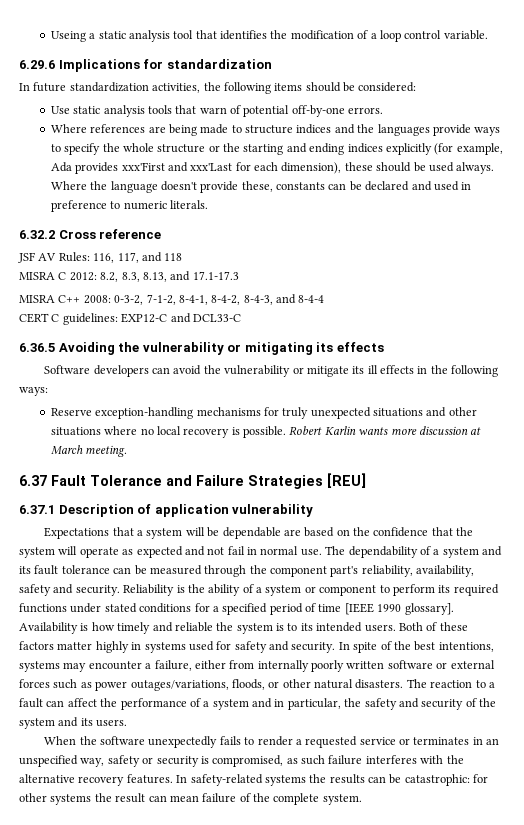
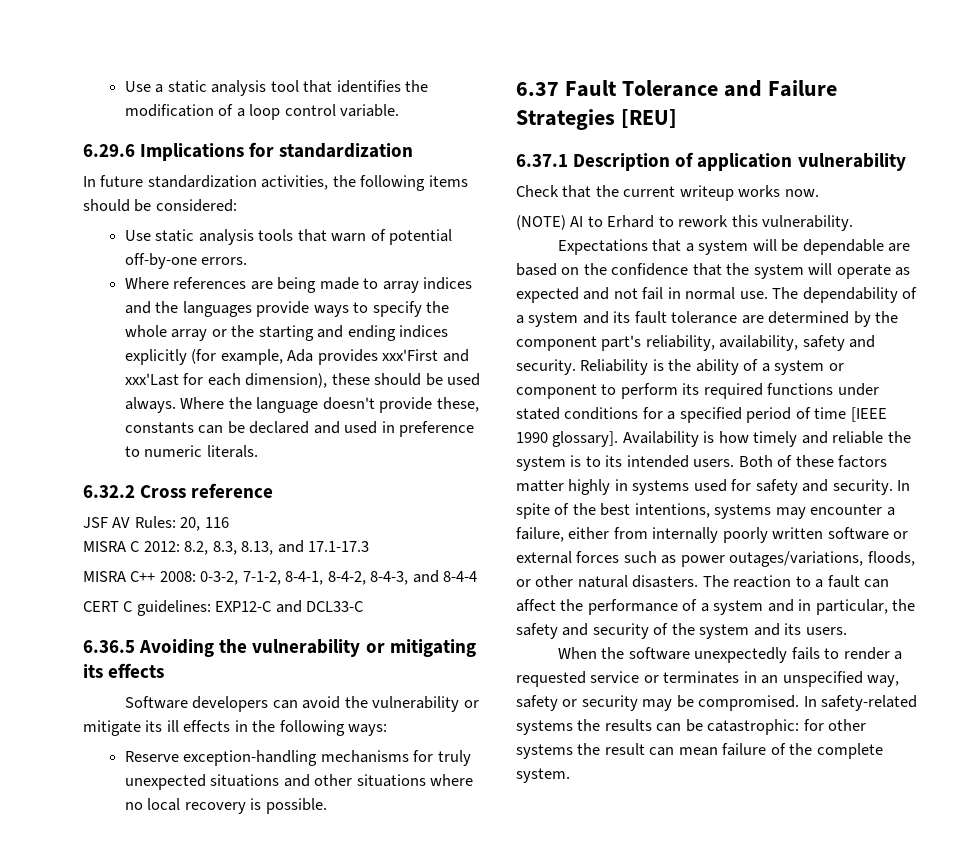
[50,31,86,42] Useing -> [124,81,151,92] Use
[245,125,294,134] structure -> [382,281,419,293] array
[157,144,206,153] structure -> [171,329,208,341] array
[93,252,183,263] 116, 117, and 118 -> [180,517,229,531] 20, 116
[289,426,482,435] [50,445,128,457] Robert Karlin wants more discussion at March meeting. -> (327, 806) none
(314, 510) none -> [516,185,819,201] [516,215,854,231] // Check that the current writeup works now. // (NOTE) AI to Erhard to rework this vulnerability.
[113,565,247,577] can be measured through -> [741,311,871,327] are determined by
[200,755,464,767] [19,774,173,786] is compromised, as such failure interferes with the alternative recovery features. -> [642,695,800,711] may be compromised.

